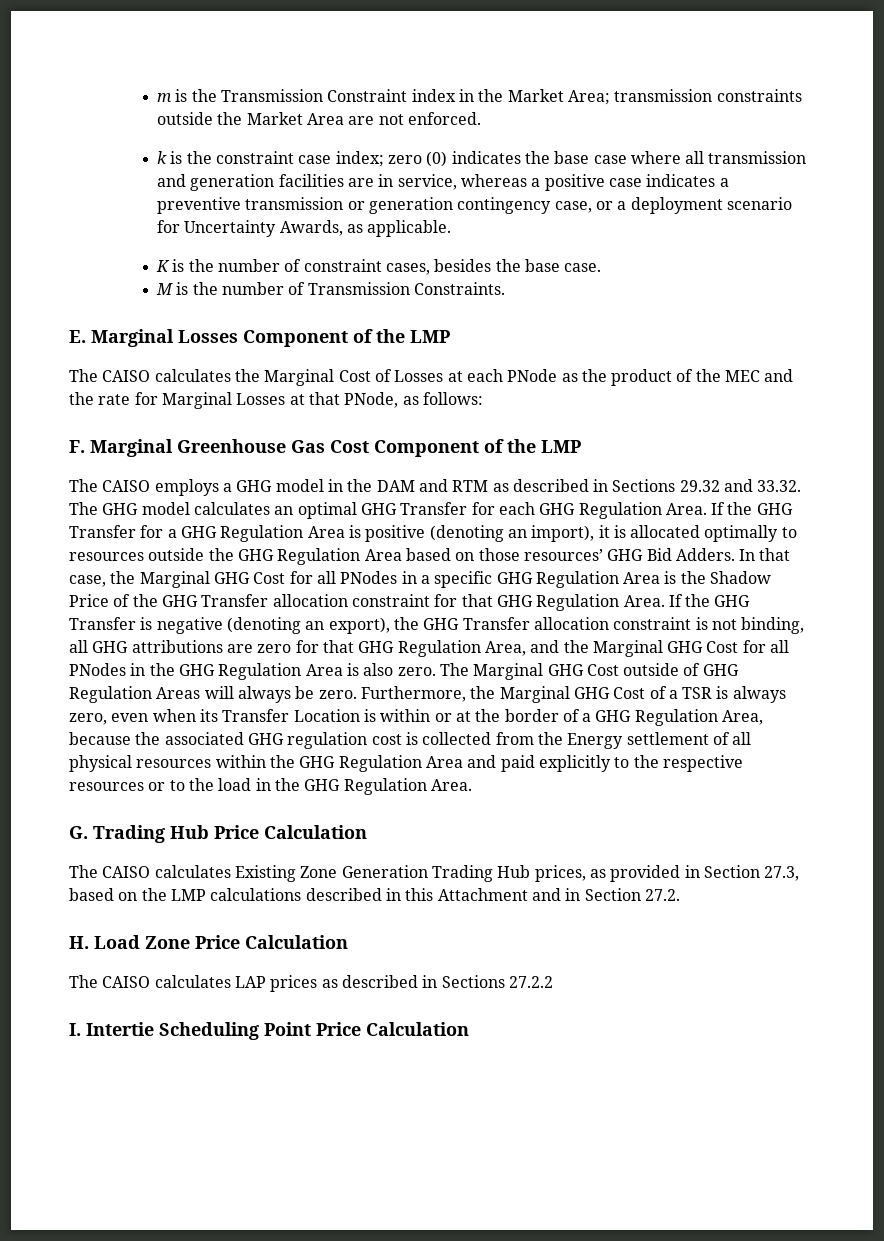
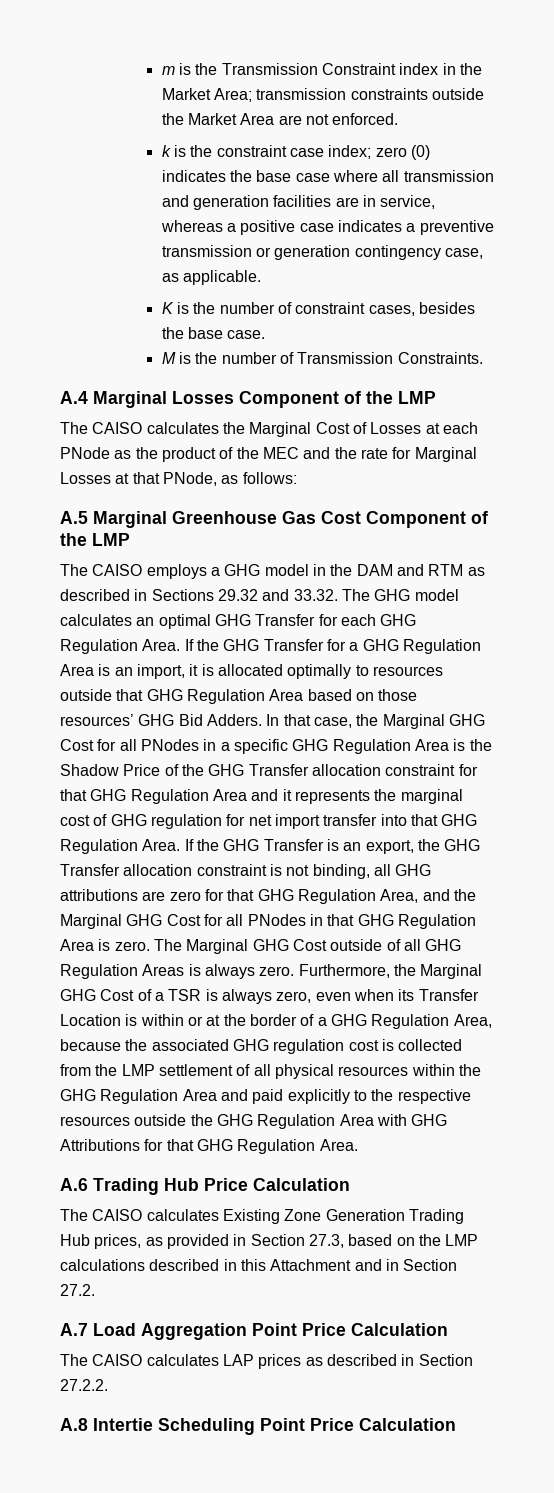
[595,197,792,214] [156,220,343,237] or a deployment scenario for Uncertainty Awards, -> (484, 253) none
[69,330,86,343] E. -> [60,391,88,404] A.4
[69,440,85,453] F. -> [60,511,88,524] A.5
[365,525,595,542] positive (denoting an import), -> [114,664,185,679] an import,
[208,548,234,561] the -> [116,689,144,701] that
(620, 602) none -> [212,789,463,804] [60,814,478,829] [60,839,138,854] Area and it represents the marginal cost of GHG regulation for net import transfer into that GHG Regulation
[156,617,390,634] negative (denoting an export), -> [343,840,414,854] an export,
[149,663,394,680] the GHG Regulation Area is also -> [327,914,476,929] [60,939,111,951] that GHG Regulation Area is
(701, 669) none -> [403,939,421,951] all
[204,686,315,703] will always be -> [188,964,255,979] is always
[567,733,624,749] Energy -> [121,1064,155,1076] LMP
[148,778,300,791] or to the load in the -> [134,1114,448,1129] [60,1139,194,1151] outside the GHG Regulation Area with GHG Attributions for that
[69,826,88,839] G. -> [60,1178,88,1191] A.6
[69,935,190,949] H. Load Zone -> [60,1323,297,1340] A.7 Load Aggregation Point
[441,975,553,988] [69,1023,81,1036] Sections 27.2.2 // I. -> [418,1354,473,1366] [60,1379,108,1391] [60,1418,88,1431] Section 27.2.2. // A.8

